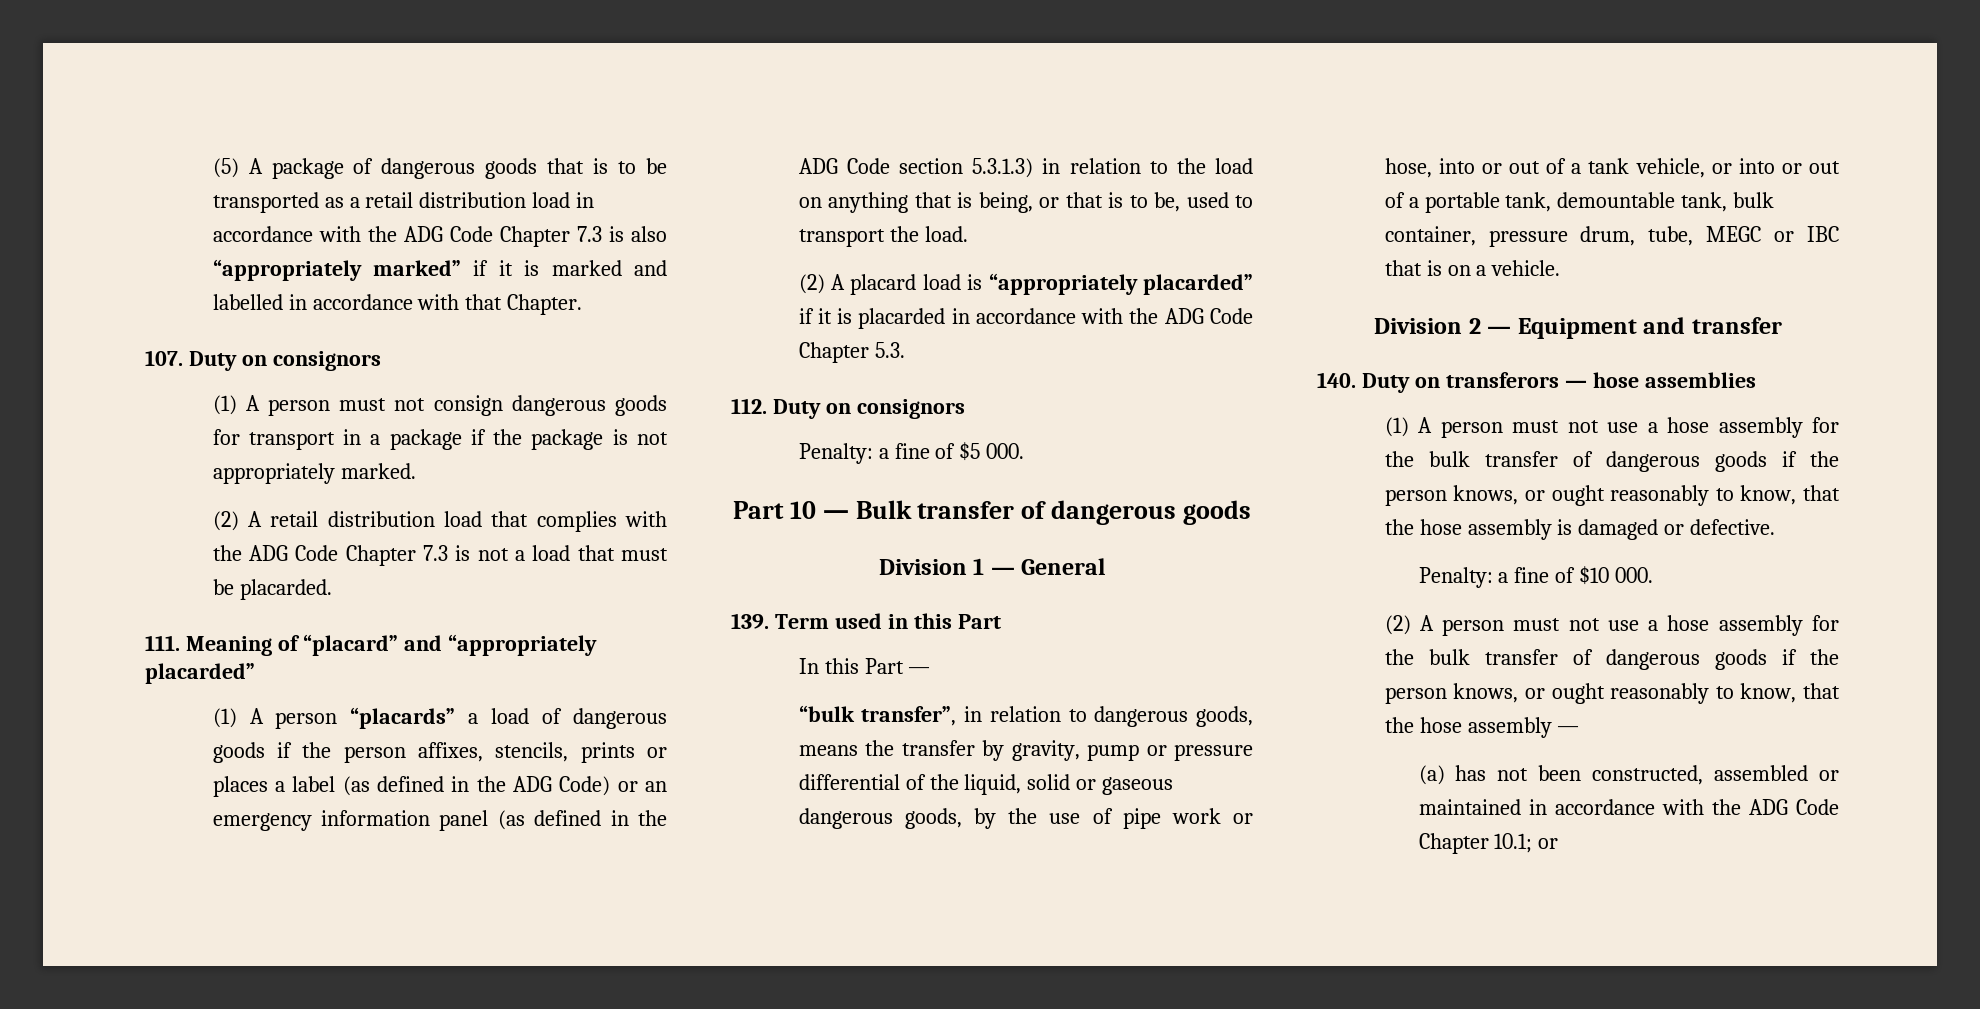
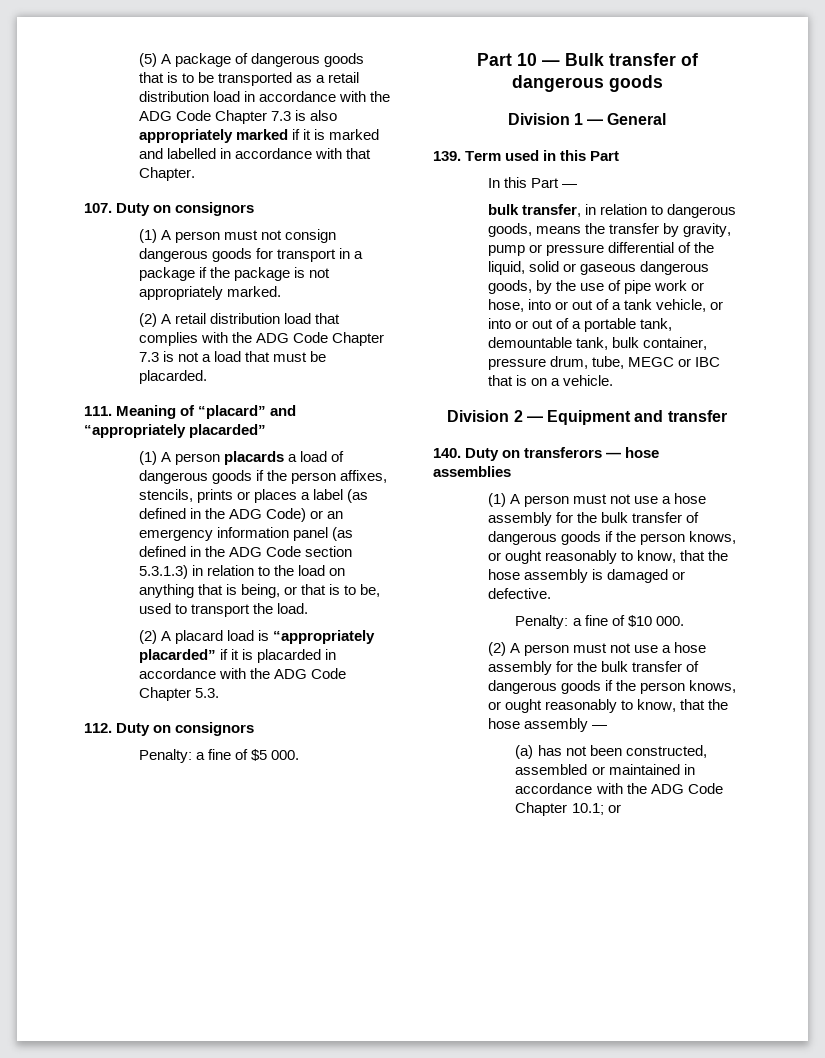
[212,259,462,281] “appropriately marked” -> [138,129,289,143] appropriately marked
[350,707,456,729] “placards” -> [224,451,285,465] placards
[798,705,957,726] “bulk transfer”, -> [487,204,582,217] bulk transfer,

